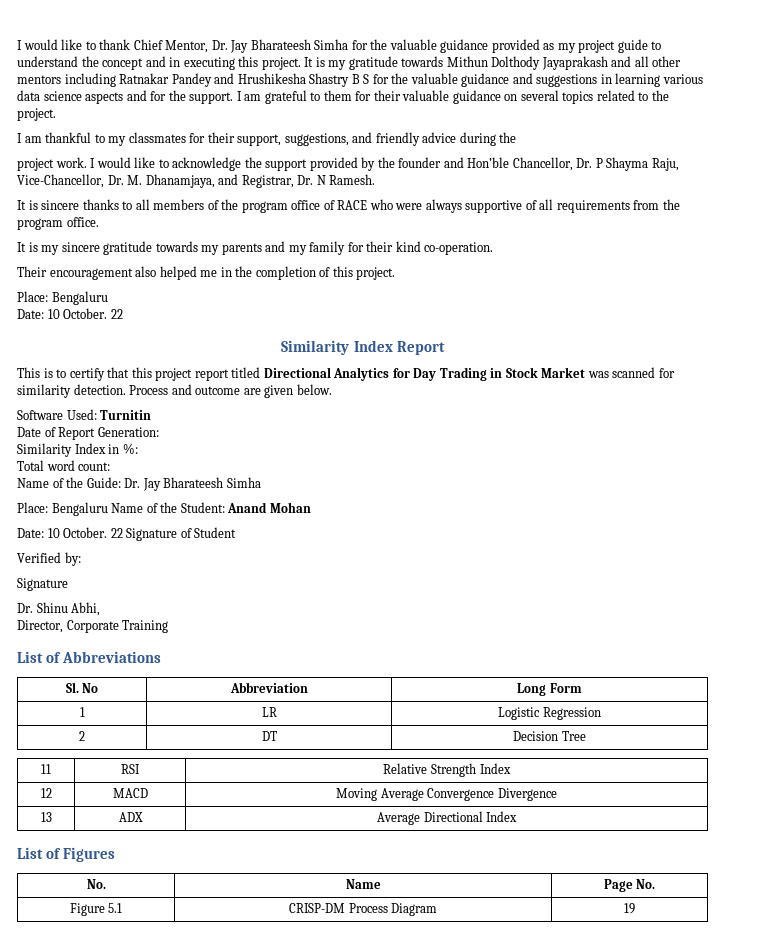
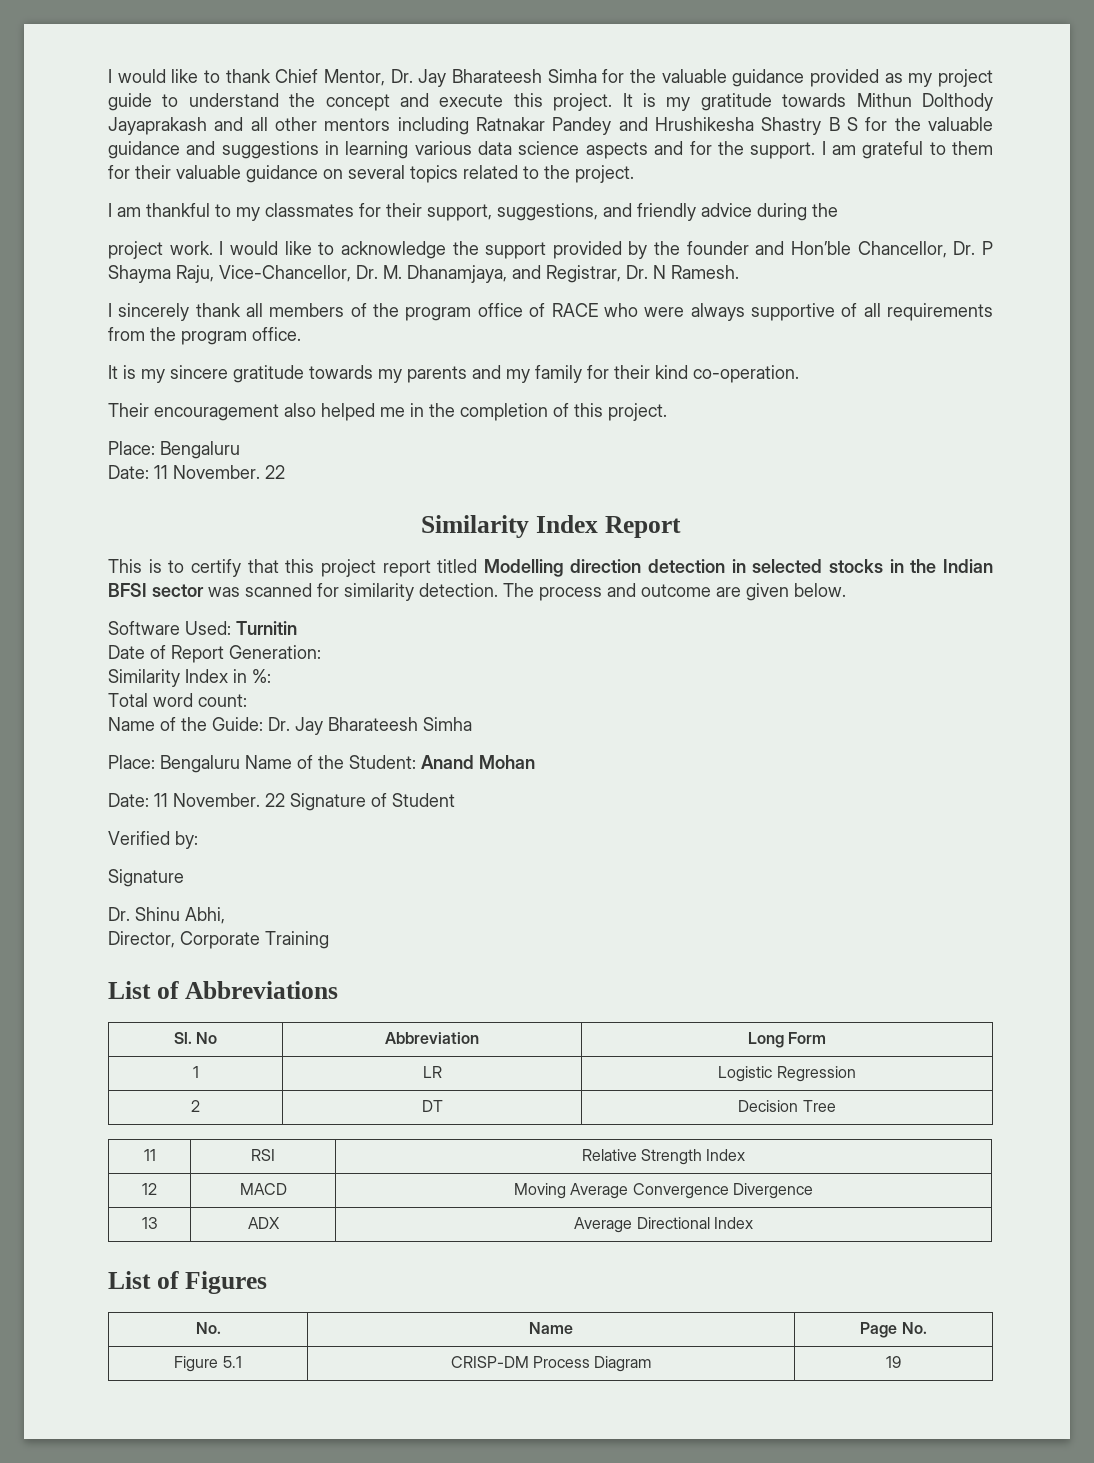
[169,57,235,70] in executing -> [439,94,504,107] execute
[17,199,133,210] It is sincere thanks to -> [108,303,241,321] I sincerely thank
[47,308,108,319] 10 October. -> [154,465,260,479] 11 November.
[263,367,586,381] Directional Analytics for Day Trading in Stock Market -> [483,559,993,577] [108,583,204,597] Modelling direction detection in selected stocks in the Indian BFSI sector
[129,385,169,395] Process -> [503,583,602,601] The process
[47,527,108,538] 10 October. -> [154,793,260,807] 11 November.

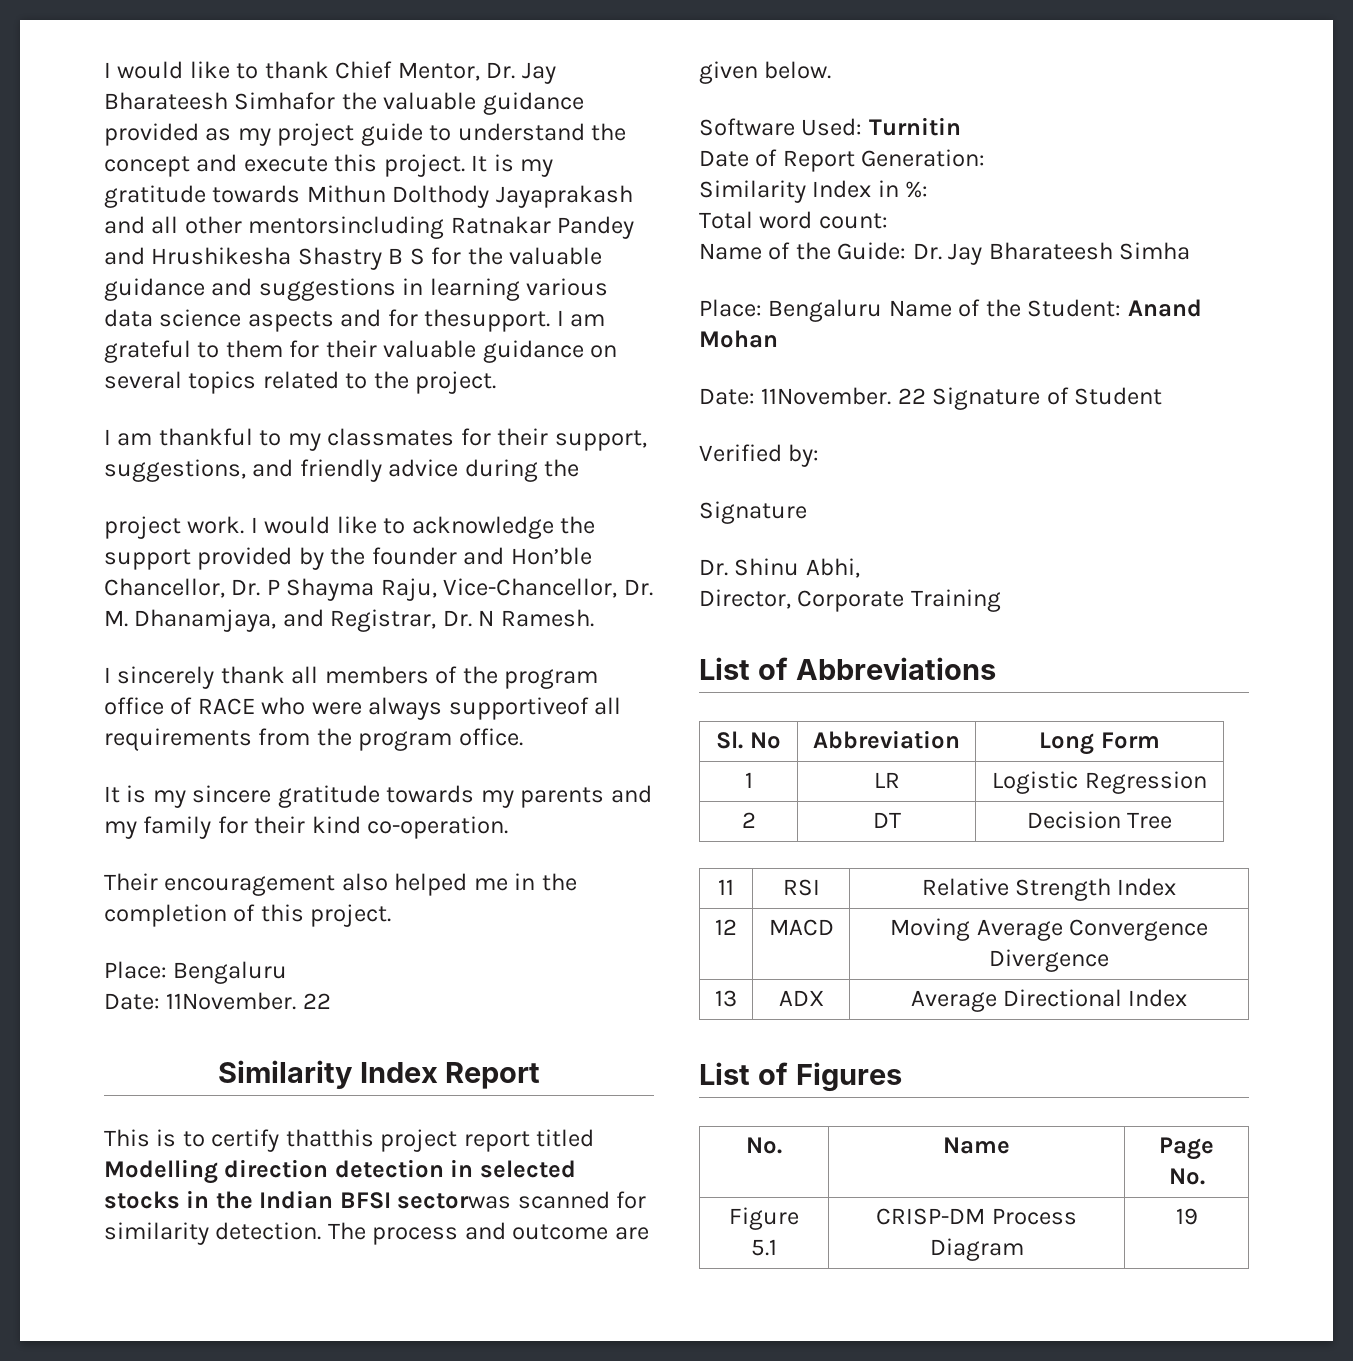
[547,69,625,83] Simha for -> [234,92,336,110] Simhafor
[324,117,469,135] mentors including -> [248,216,445,239] mentorsincluding
[717,141,816,159] the support. -> [424,309,551,332] thesupport.
[750,303,858,321] supportive of -> [448,697,589,720] supportiveof
[154,465,260,479] 11 November. -> [166,992,297,1010] 11November.
[247,559,315,573] that this -> [285,1129,374,1147] thatthis
[152,584,240,597] sector was -> [397,1193,512,1209] sectorwas
[154,793,260,807] 11 November. -> [761,387,892,405] 11November.

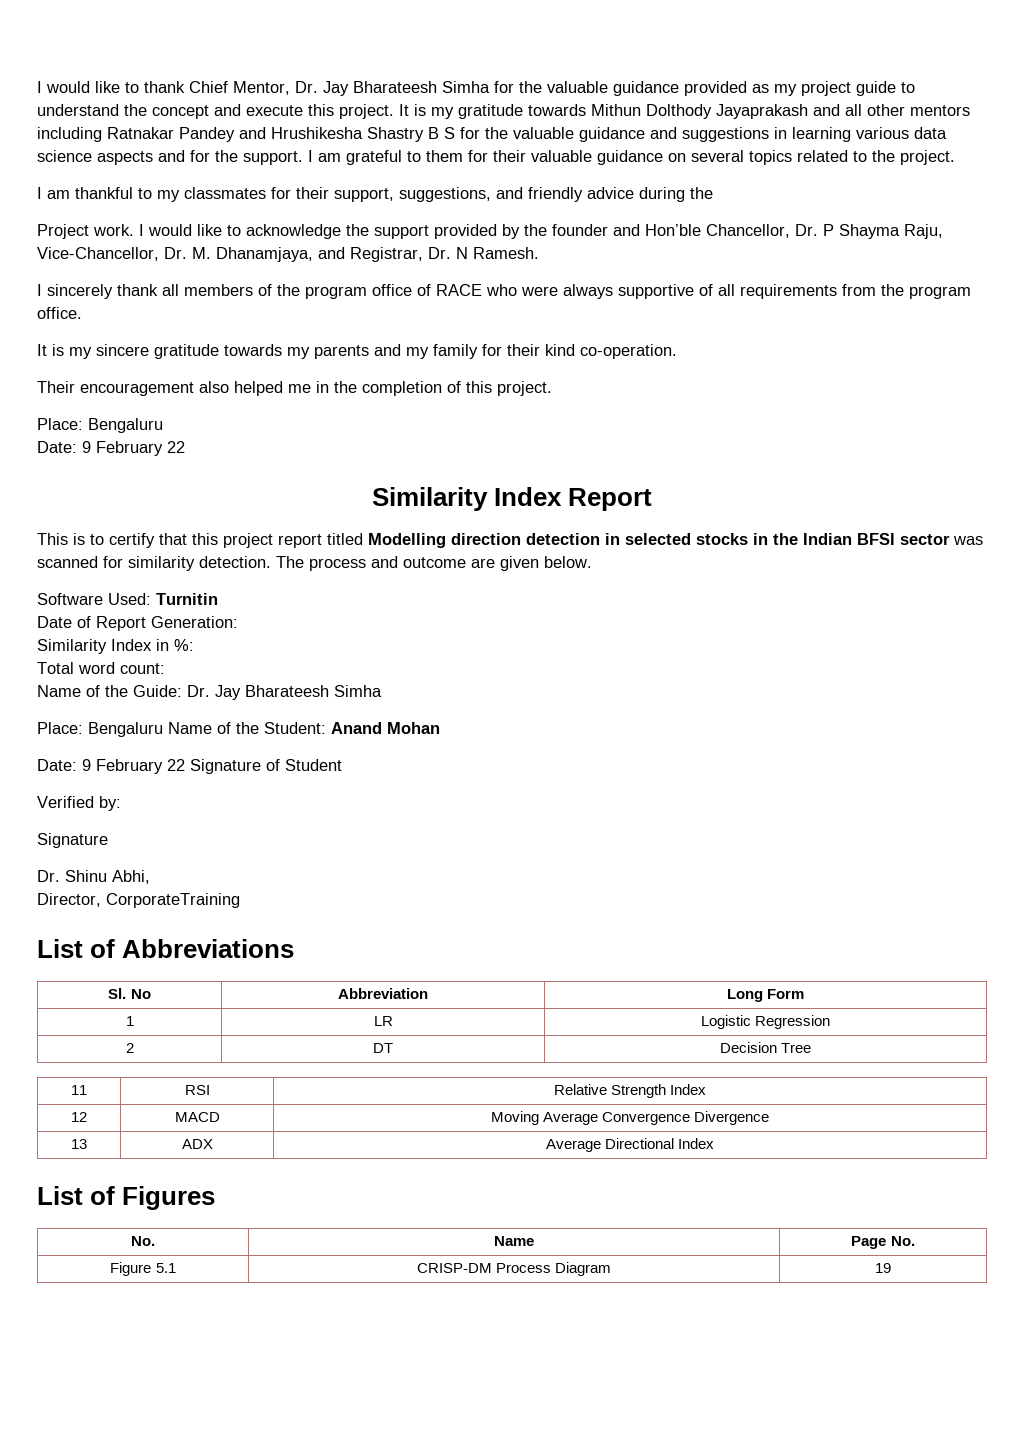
[234,92,336,110] Simhafor -> [442,81,514,93] Simha for
[248,216,445,239] mentorsincluding -> [910,105,970,116] [37,127,102,142] mentors including
[424,309,551,332] thesupport. -> [215,150,303,165] the support.
[104,516,181,539] project -> [37,224,89,239] Project
[448,697,589,720] supportiveof -> [618,284,713,299] supportive of
[166,992,297,1010] 11November. -> [82,441,163,456] 9 February
[285,1129,374,1147] thatthis -> [159,533,218,545] that this
[397,1193,512,1209] sectorwas -> [900,534,983,545] sector was
[761,387,892,405] 11November. -> [82,759,163,774] 9 February
[797,589,1001,612] Corporate Training -> [106,893,240,908] CorporateTraining

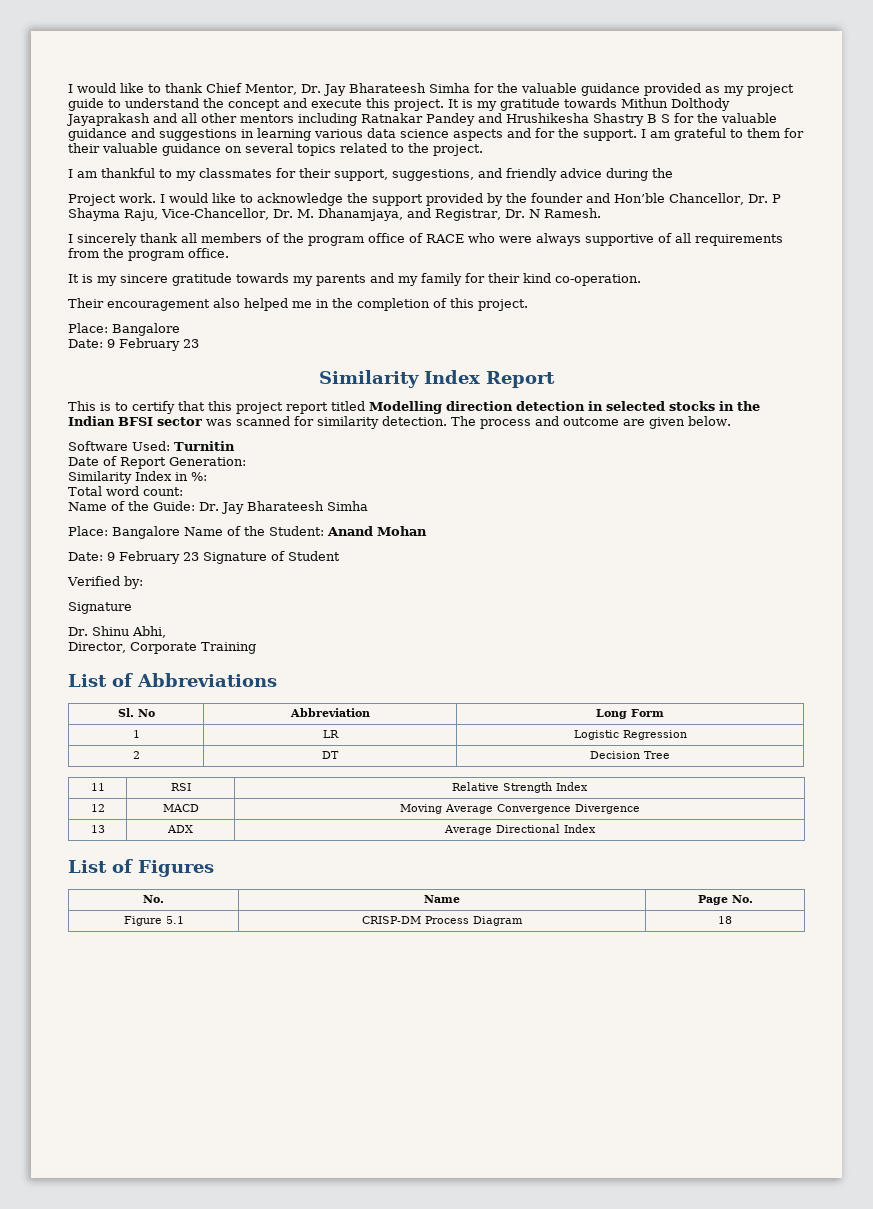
[88,418,163,433] [37,441,185,456] Bengaluru // Date: 9 February 22 -> [112,323,180,336] [68,338,199,351] Bangalore // Date: 9 February 23
[88,722,163,737] Bengaluru -> [112,526,180,539] Bangalore
[167,759,185,771] 22 -> [183,552,199,561] 23
[106,893,240,908] CorporateTraining -> [129,642,256,654] Corporate Training
[875,1263,891,1273] 19 -> [718,916,732,924] 18

